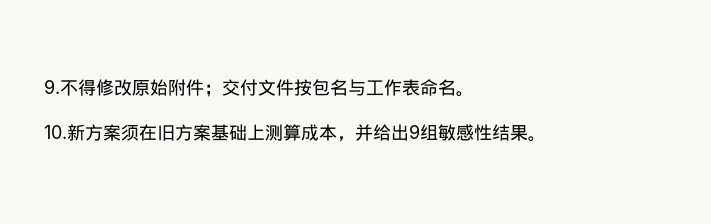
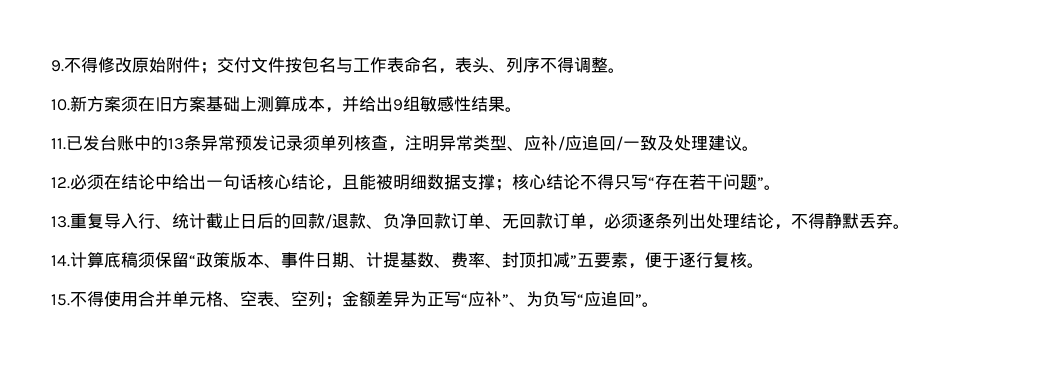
(456, 87) none -> [438,57,608,74] ，表头、列序不得调整
(546, 139) none -> [51,135,759,152] [51,174,781,191] [51,213,910,230] [51,252,764,269] [51,291,659,308] // 11.已发台账中的13条异常预发记录须单列核查，注明异常类型、应补/应追回/一致及处理建议。 // 12.必须在结论中给出一句话核心结论，且能被明细数据支撑；核心结论不得只写“存在若干问题”。 // 13.重复导入行、统计截止日后的回款/退款、负净回款订单、无回款订单，必须逐条列出处理结论，不得静默丢弃。 // 14.计算底稿须保留“政策版本、事件日期、计提基数、费率、封顶扣减”五要素，便于逐行复核。 // 15.不得使用合并单元格、空表、空列；金额差异为正写“应补”、为负写“应追回”。

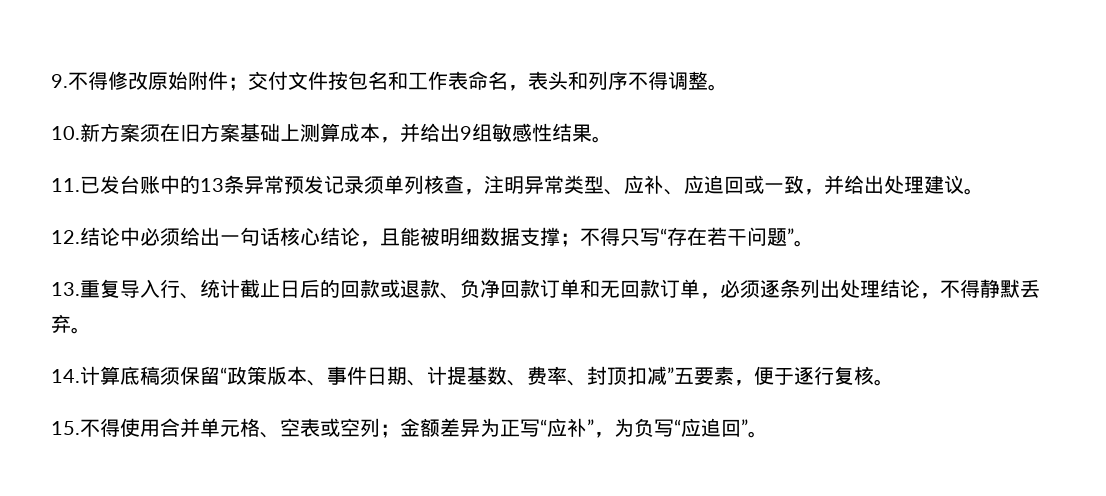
[336,57,353,73] 与 -> [388,71,408,90] 和
[489,68,506,73] 、 -> [568,71,588,90] 和
[558,135,674,151] /应追回/一致及 -> [664,175,884,195] 、应追回或一致，并给出
[70,174,172,190] 必须在结论中 -> [80,227,180,246] 结论中必须
[512,174,580,190] 核心结论 -> (580, 240) none
[325,214,332,229] / -> [380,279,400,298] 或
[485,224,502,229] 、 -> [580,279,600,298] 和
[274,302,291,307] 、 -> [320,418,340,437] 或
[509,302,526,307] 、 -> [594,432,614,438] ，

